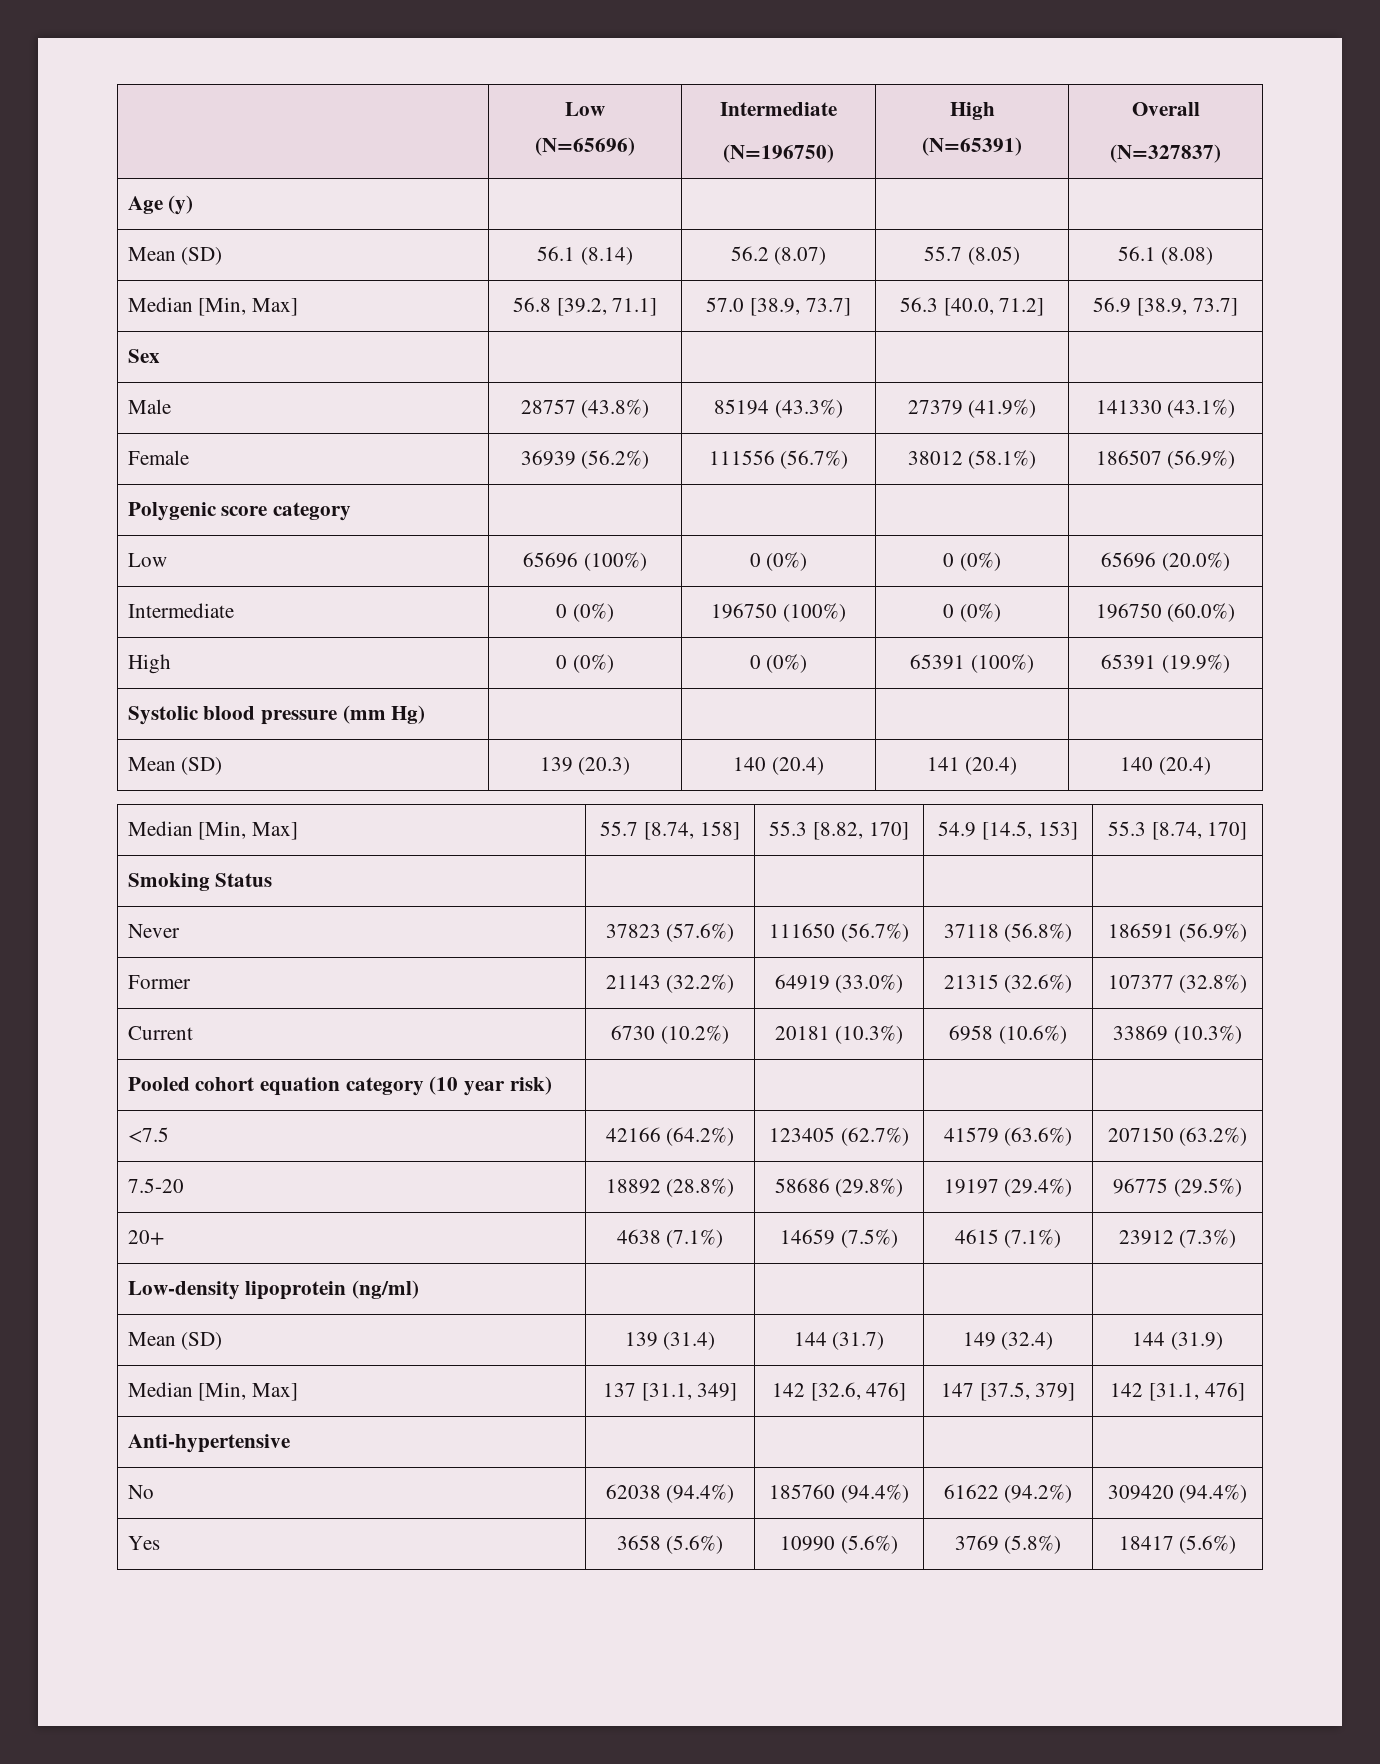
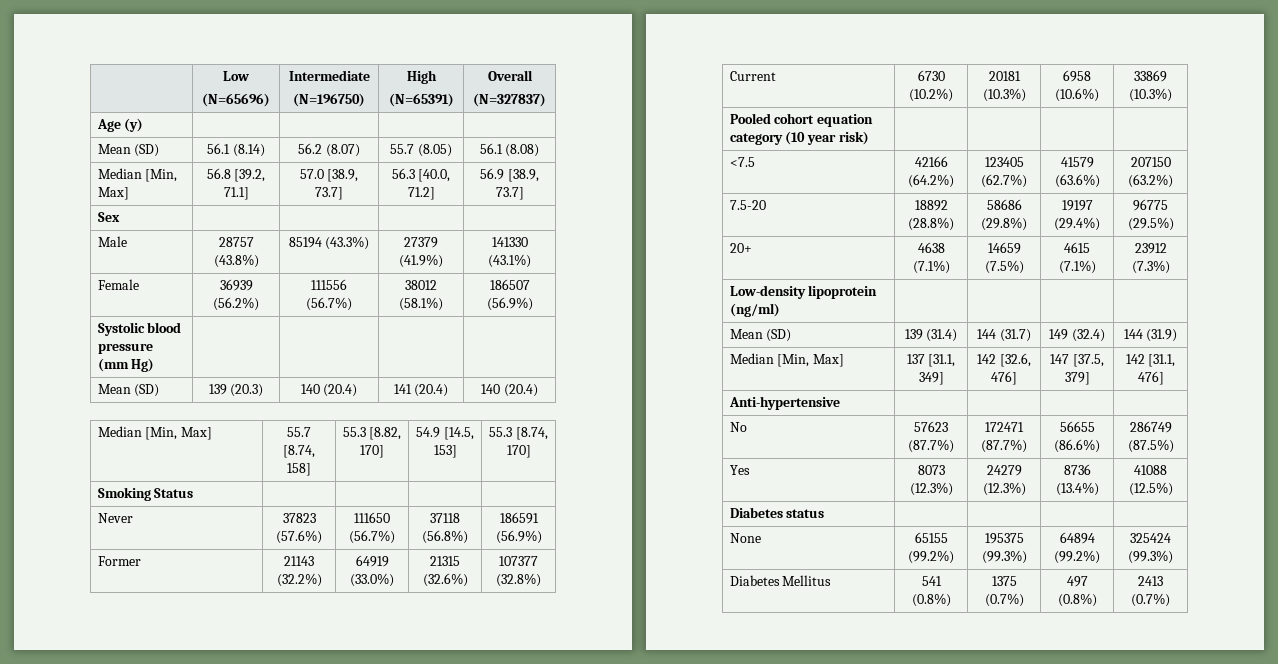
[127,502,352,521] [127,553,167,567] [523,552,647,571] [749,552,808,571] [943,552,1001,571] [1101,552,1230,571] [127,603,234,618] [556,603,614,622] [711,603,846,622] [943,603,1001,622] [1095,603,1236,622] [127,654,171,674] [556,654,614,673] [749,654,808,673] [910,654,1034,673] [1101,654,1230,673] // Polygenic score category | | | | // Low | 65696 (100%) | 0 (0%) | 0 (0%) | 65696 (20.0%) // Intermediate | 0 (0%) | 196750 (100%) | 0 (0%) | 196750 (60.0%) // High | 0 (0%) | 0 (0%) | 65391 (100%) | 65391 (19.9%) -> (533, 304) none
[605,1484,735,1503] [769,1484,909,1503] [943,1484,1073,1503] [1107,1484,1248,1503] [127,1536,160,1550] [616,1535,724,1554] [780,1535,898,1554] [954,1535,1062,1554] [1118,1535,1237,1554] 62038 (94.4%) | 185760 (94.4%) | 61622 (94.2%) | 309420 (94.4%) // Yes | 3658 (5.6%) | 10990 (5.6%) | 3769 (5.8%) | 18417 (5.6%) -> [914,421,948,432] [908,439,954,453] [985,422,1024,432] [981,439,1027,453] [1059,421,1095,432] [1054,439,1100,453] [1129,421,1172,433] [1127,439,1174,453] [729,465,750,475] [917,465,945,475] [909,482,953,496] [986,465,1022,476] [982,482,1026,496] [1063,464,1091,475] [1055,482,1099,496] [1134,465,1167,475] [1128,482,1173,496] [729,507,825,518] [729,533,761,543] [914,532,948,543] [908,550,954,564] [984,533,1024,544] [981,550,1027,564] [1059,532,1095,544] [1054,550,1100,564] [1130,533,1171,543] [1128,550,1173,564] [729,575,832,586] [921,576,942,586] [911,593,951,607] [991,576,1017,586] [984,593,1024,607] [1066,576,1088,587] [1057,593,1097,607] [1138,576,1163,586] [1131,593,1170,607] 57623 (87.7%) | 172471 (87.7%) | 56655 (86.6%) | 286749 (87.5%) // Yes | 8073 (12.3%) | 24279 (12.3%) | 8736 (13.4%) | 41088 (12.5%) // Diabetes status | | | | // None | 65155 (99.2%) | 195375 (99.3%) | 64894 (99.2%) | 325424 (99.3%) // Diabetes Mellitus | 541 (0.8%) | 1375 (0.7%) | 497 (0.8%) | 2413 (0.7%)

